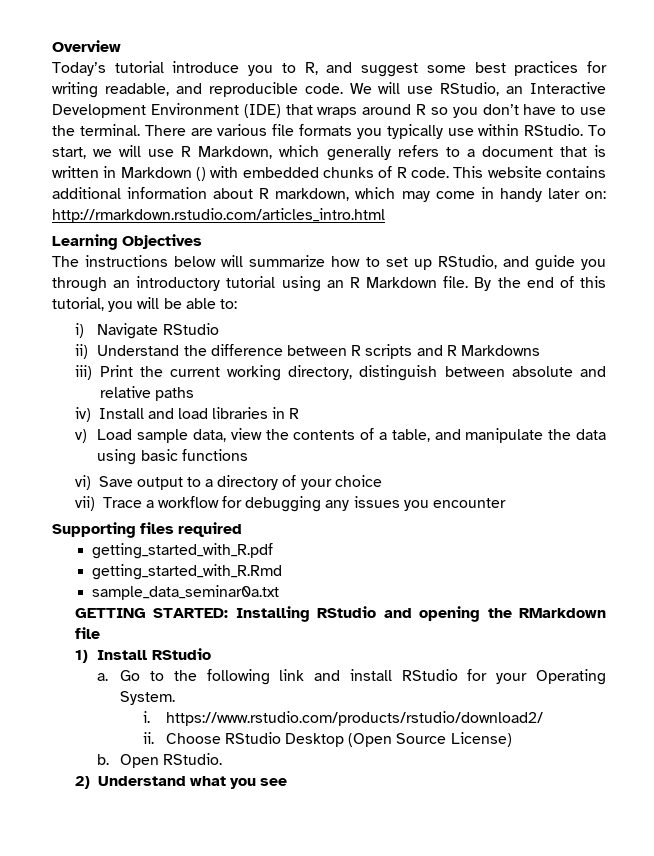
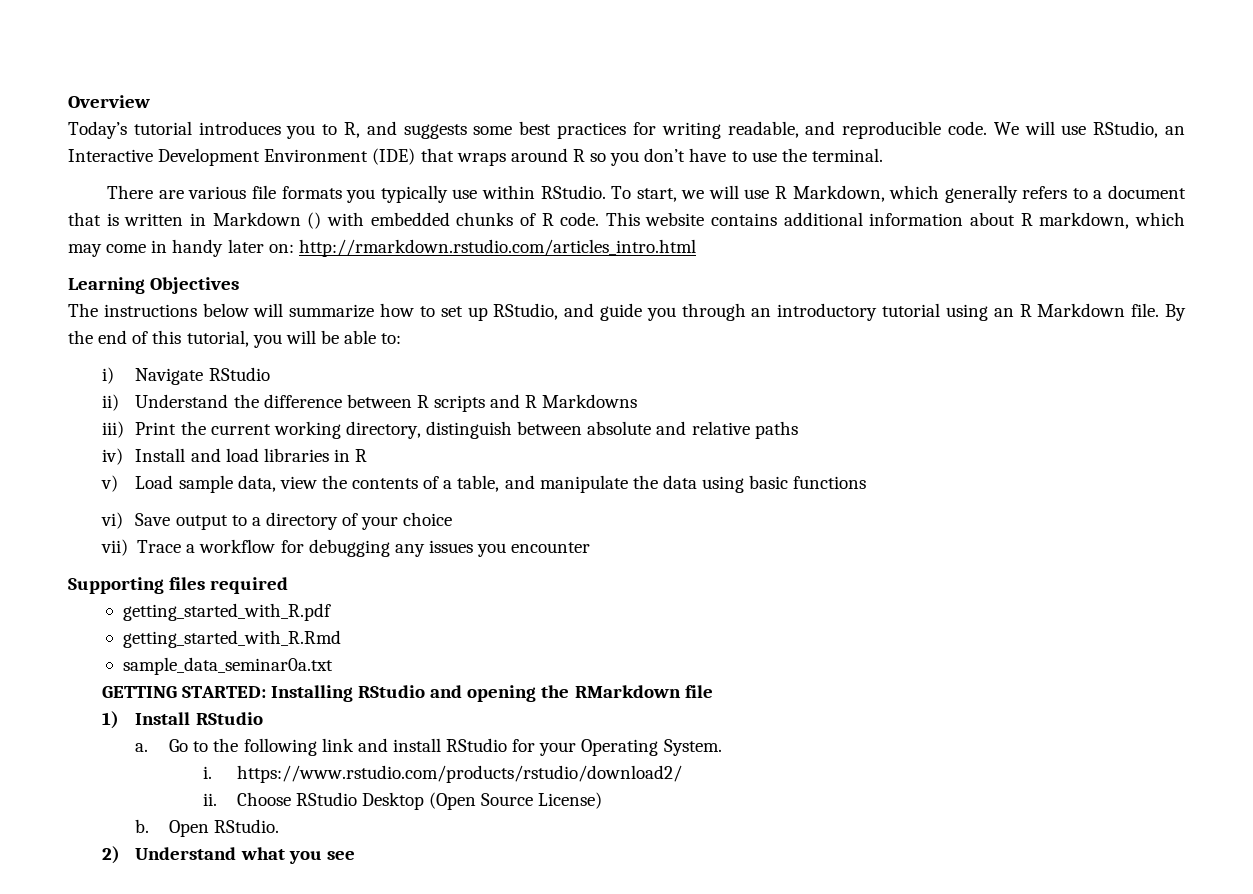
[172,61,240,73] introduce -> [198,121,281,135] introduces
[361,63,419,77] suggest -> [403,124,467,139] suggests
(140, 130) none -> (883, 155) //

